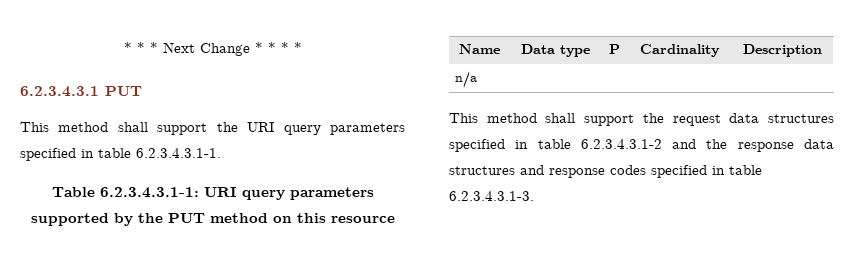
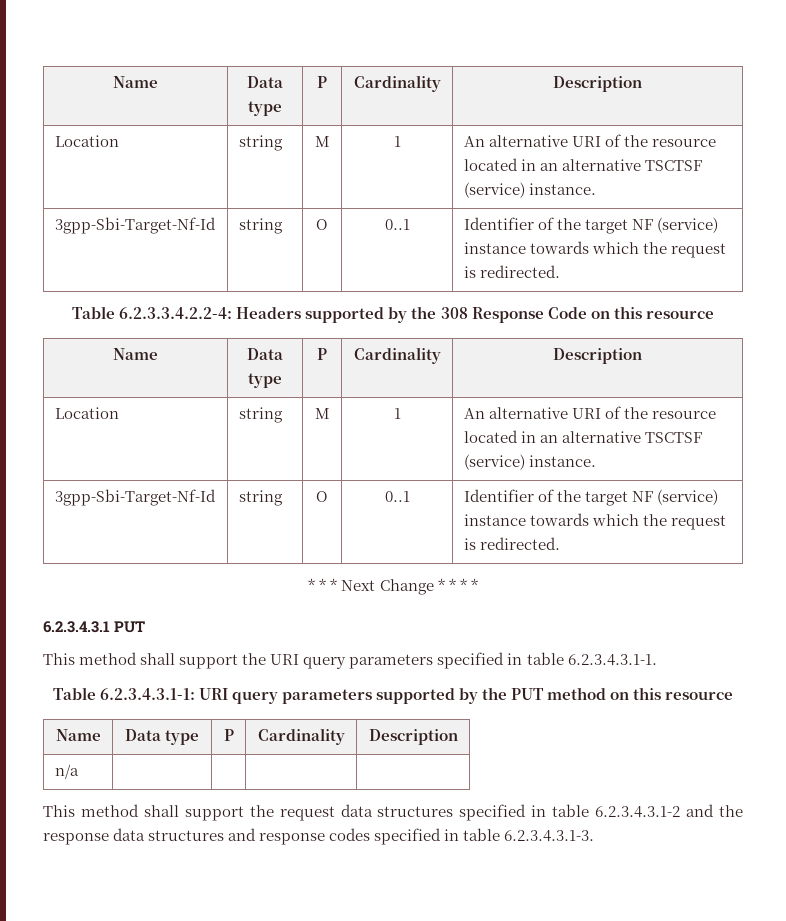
(123, 47) none -> [113,76,158,88] [247,76,283,88] [248,101,282,116] [317,76,327,88] [353,75,441,92] [553,76,642,92] [54,135,119,147] [238,135,283,151] [314,136,330,147] [393,136,401,147] [463,134,716,147] [463,158,702,171] [463,182,596,198] [54,217,216,234] [238,218,283,234] [316,219,328,230] [384,219,410,230] [463,217,718,234] [463,241,726,258] [463,265,560,278] [72,306,714,323] [113,348,158,360] [247,348,283,360] [248,373,282,388] [317,348,327,360] [353,347,441,364] [553,348,642,364] [54,407,119,419] [238,407,283,423] [314,408,330,419] [393,408,401,419] [463,406,716,419] [463,430,702,443] [463,454,596,470] [54,489,216,506] [238,490,283,506] [316,491,328,502] [384,491,410,502] [463,489,718,506] [463,513,726,530] [463,537,560,550] Name | Data type | P | Cardinality | Description // Location | string | M | 1 | An alternative URI of the resource located in an alternative TSCTSF (service) instance. // 3gpp-Sbi-Target-Nf-Id | string | O | 0..1 | Identifier of the target NF (service) instance towards which the request is redirected. // Table 6.2.3.3.4.2.2-4: Headers supported by the 308 Response Code on this resource // Name | Data type | P | Cardinality | Description // Location | string | M | 1 | An alternative URI of the resource located in an alternative TSCTSF (service) instance. // 3gpp-Sbi-Target-Nf-Id | string | O | 0..1 | Identifier of the target NF (service) instance towards which the request is redirected. //

